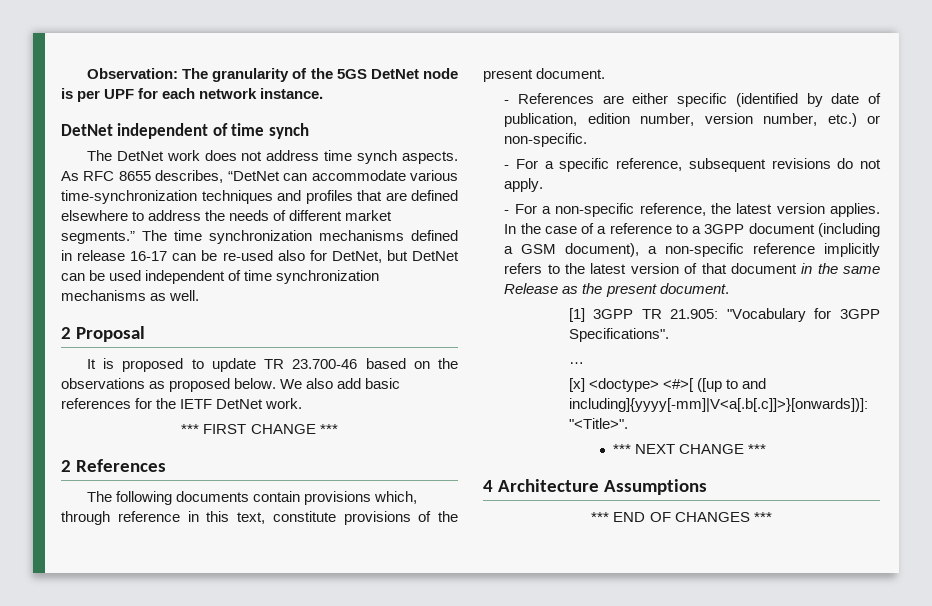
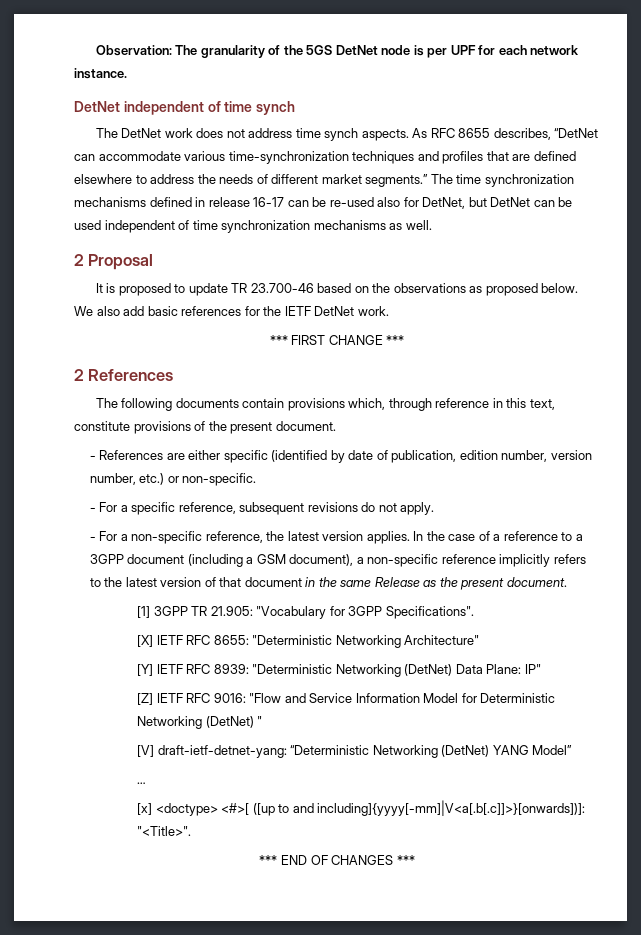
(669, 335) none -> [137,635,480,648] [137,664,541,677] [137,693,556,705] [137,716,263,729] [137,745,573,758] // [X] IETF RFC 8655: "Deterministic Networking Architecture" // [Y] IETF RFC 8939: "Deterministic Networking (DetNet) Data Plane: IP" // [Z] IETF RFC 9016: "Flow and Service Information Model for Deterministic Networking (DetNet) " // [V] draft-ietf-detnet-yang: “Deterministic Networking (DetNet) YANG Model”
[613,444,767,454] [483,479,707,495] // *** NEXT CHANGE *** // 4 Architecture Assumptions -> (192, 831) none

